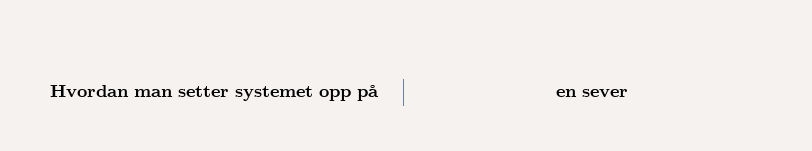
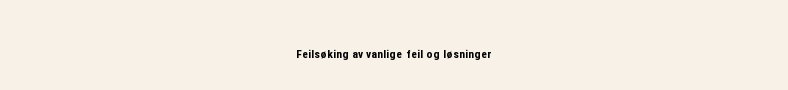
[49,85,628,101] Hvordan man setter systemet opp på en sever -> [296,49,492,60] Feilsøking av vanlige feil og løsninger

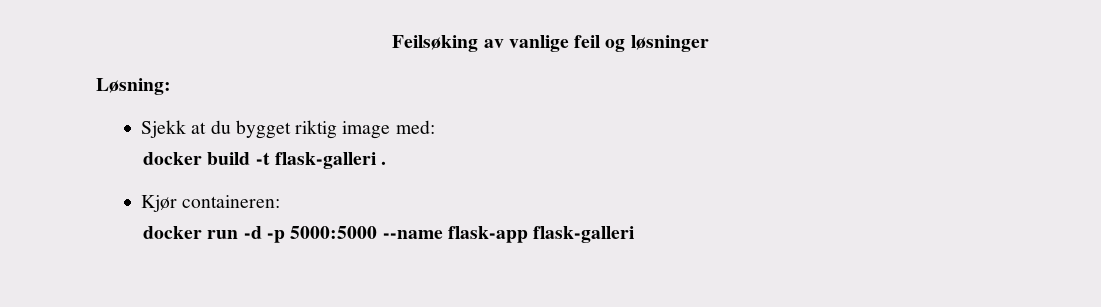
(492, 54) none -> [96,78,171,95] [141,120,435,139] [143,152,387,169] [141,195,281,212] [143,226,635,243] // Løsning: // Sjekk at du bygget riktig image med: // docker build -t flask-galleri . // Kjør containeren: // docker run -d -p 5000:5000 --name flask-app flask-galleri

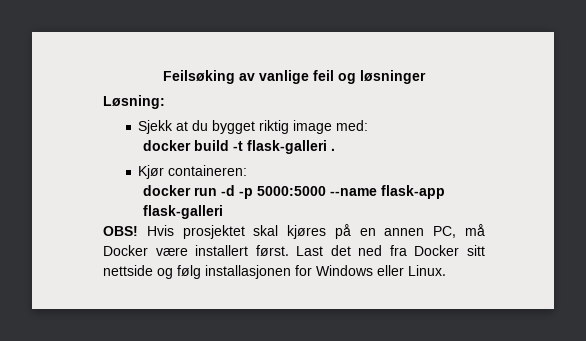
(635, 234) none -> [103,224,485,239] [103,245,485,256] [103,265,446,279] // OBS! Hvis prosjektet skal kjøres på en annen PC, må Docker være installert først. Last det ned fra Docker sitt nettside og følg installasjonen for Windows eller Linux.

